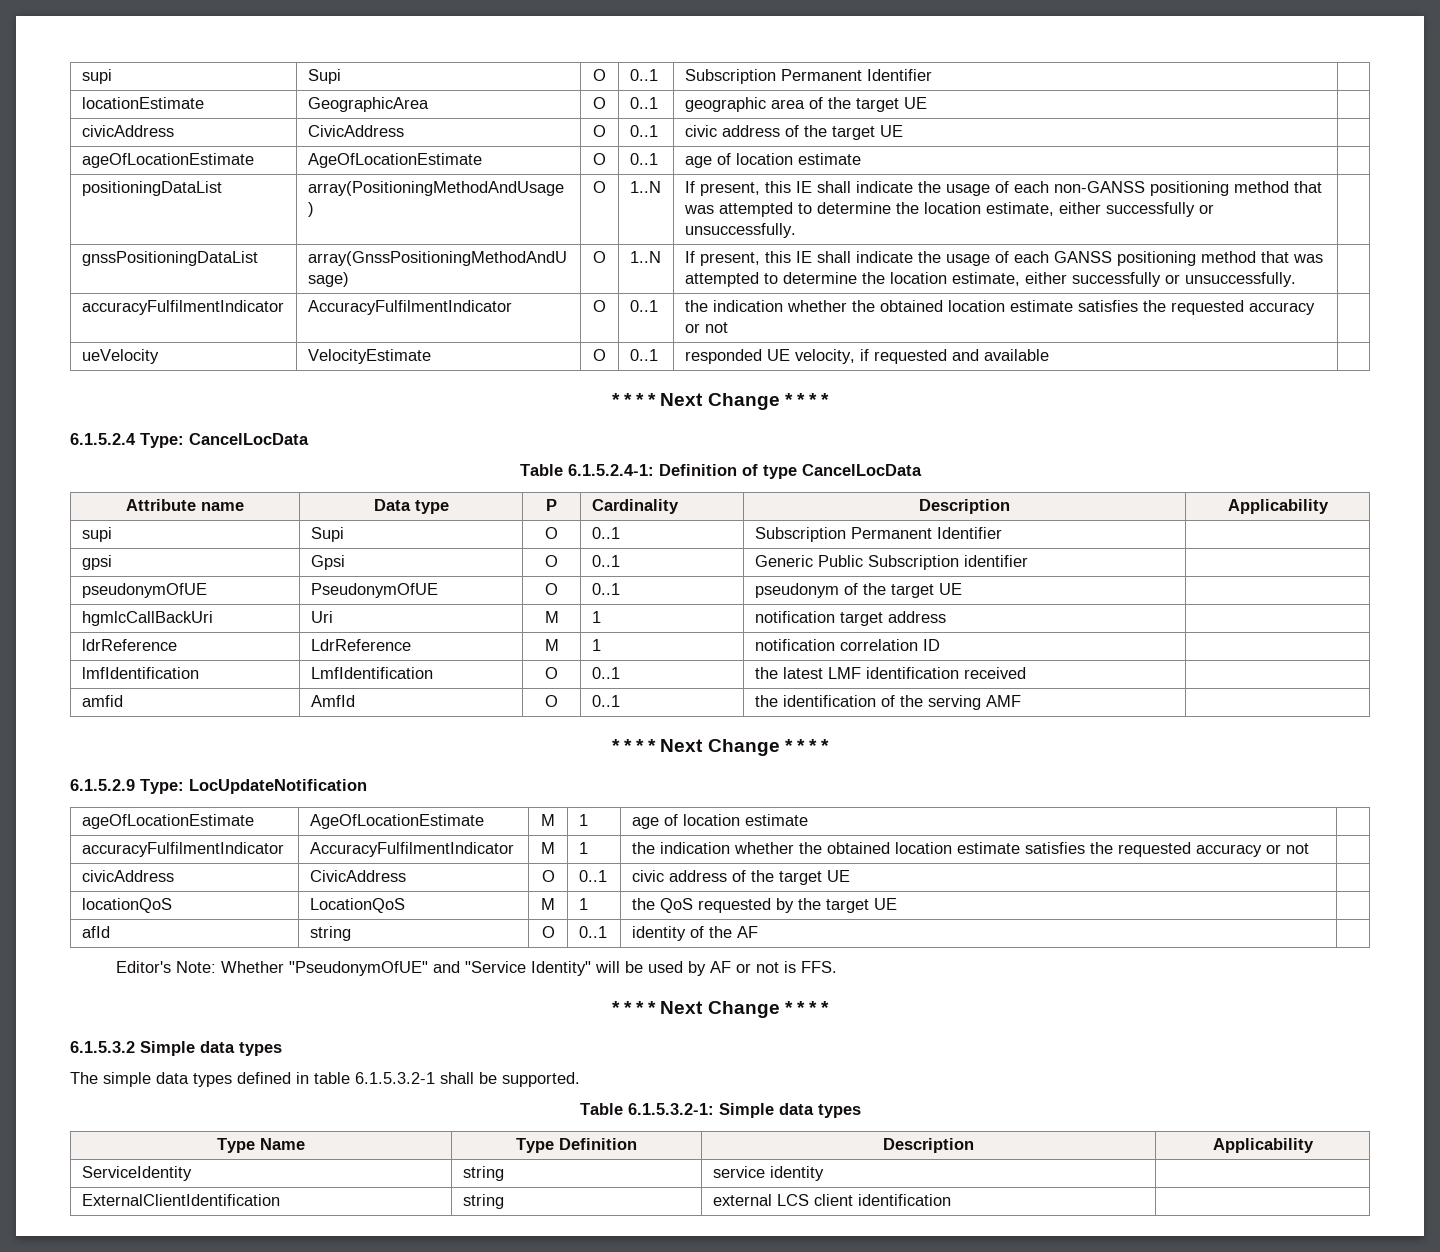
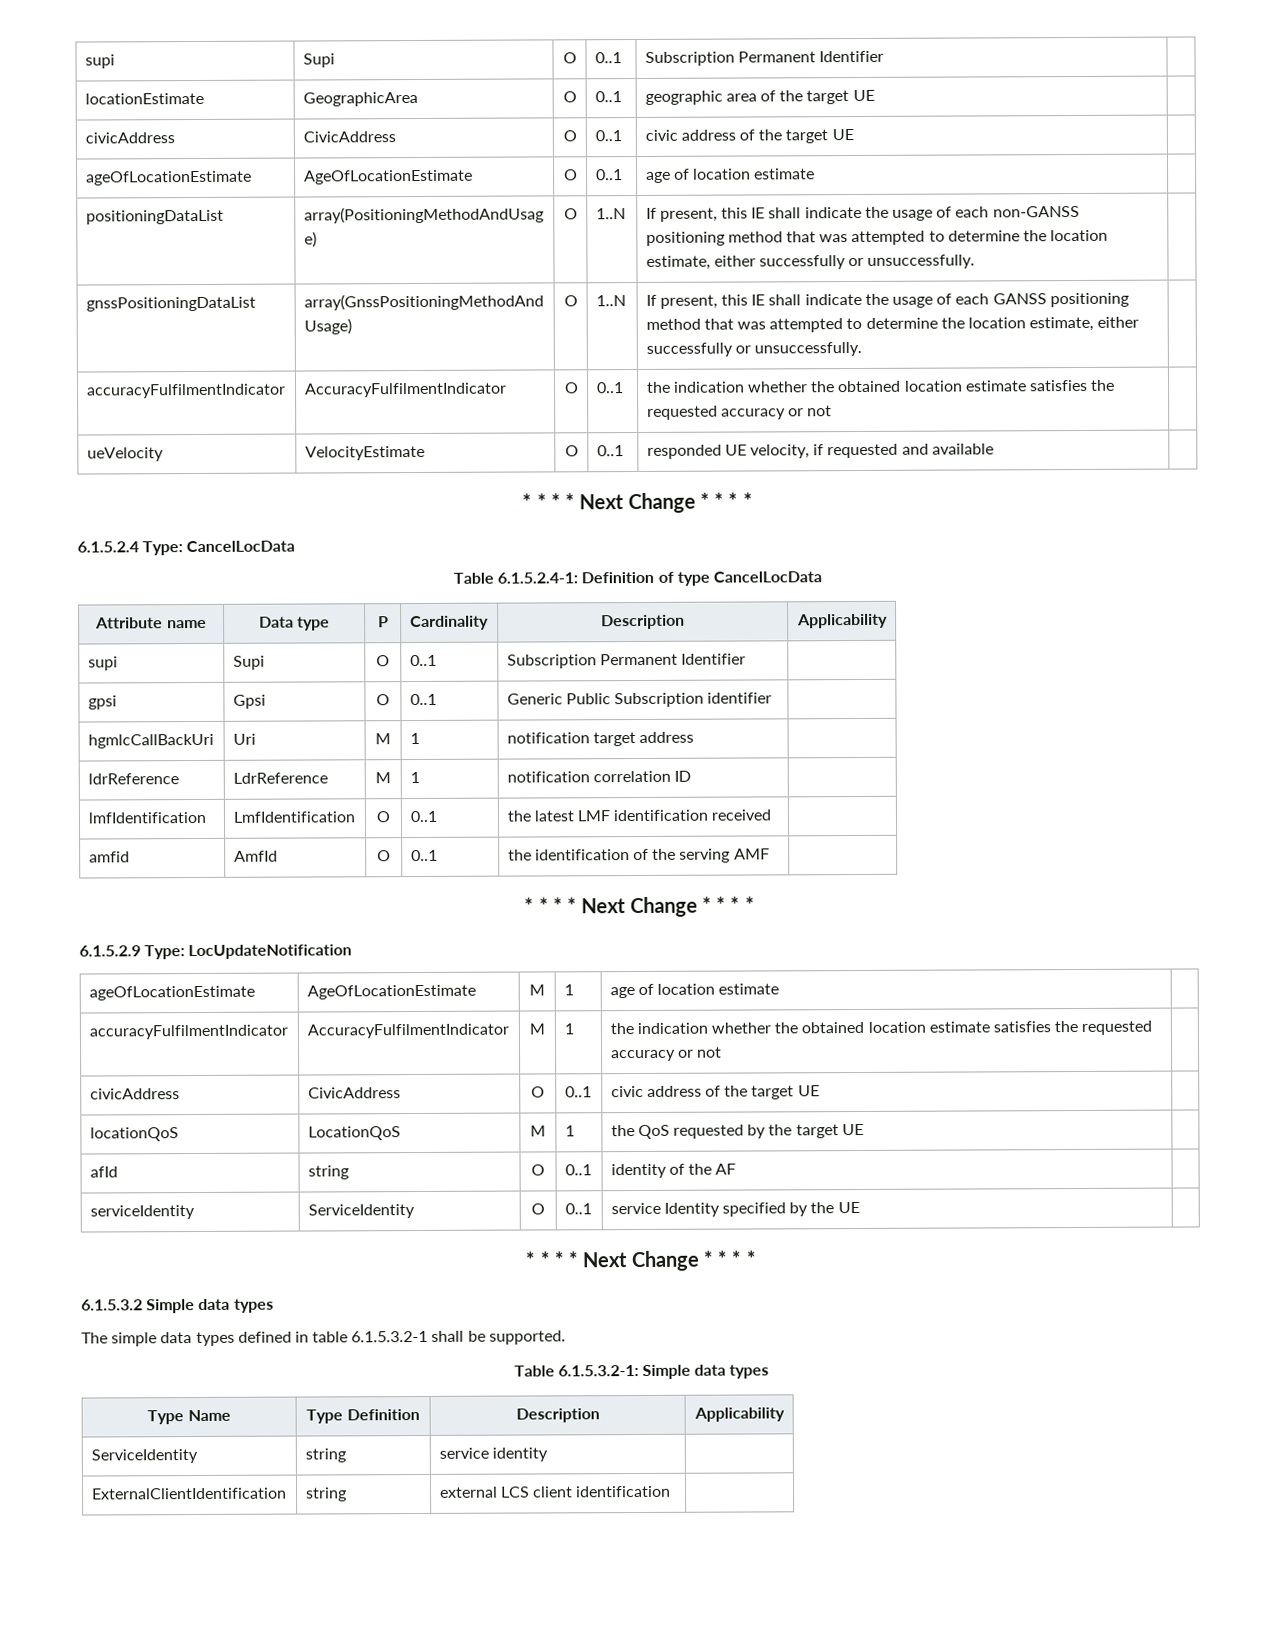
[81,583,207,598] [310,583,438,598] [545,583,558,595] [591,583,620,595] [754,583,962,598] // pseudonymOfUE | PseudonymOfUE | O | 0..1 | pseudonym of the target UE | -> (773, 698) none
[115,961,837,976] // Editor's Note: Whether "PseudonymOfUE" and "Service Identity" will be used by AF or not is FFS. -> [89,1205,195,1220] [307,1204,415,1219] [531,1203,545,1215] [564,1203,592,1215] [610,1202,860,1217] // serviceIdentity | ServiceIdentity | O | 0..1 | service Identity specified by the UE |

